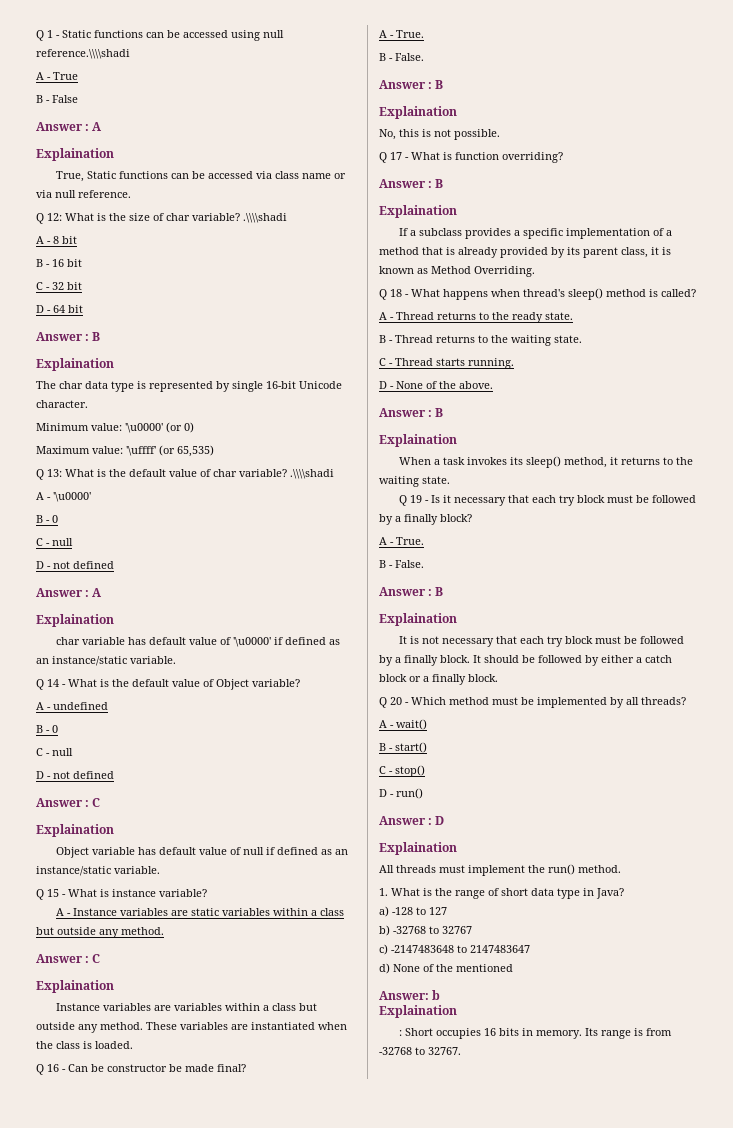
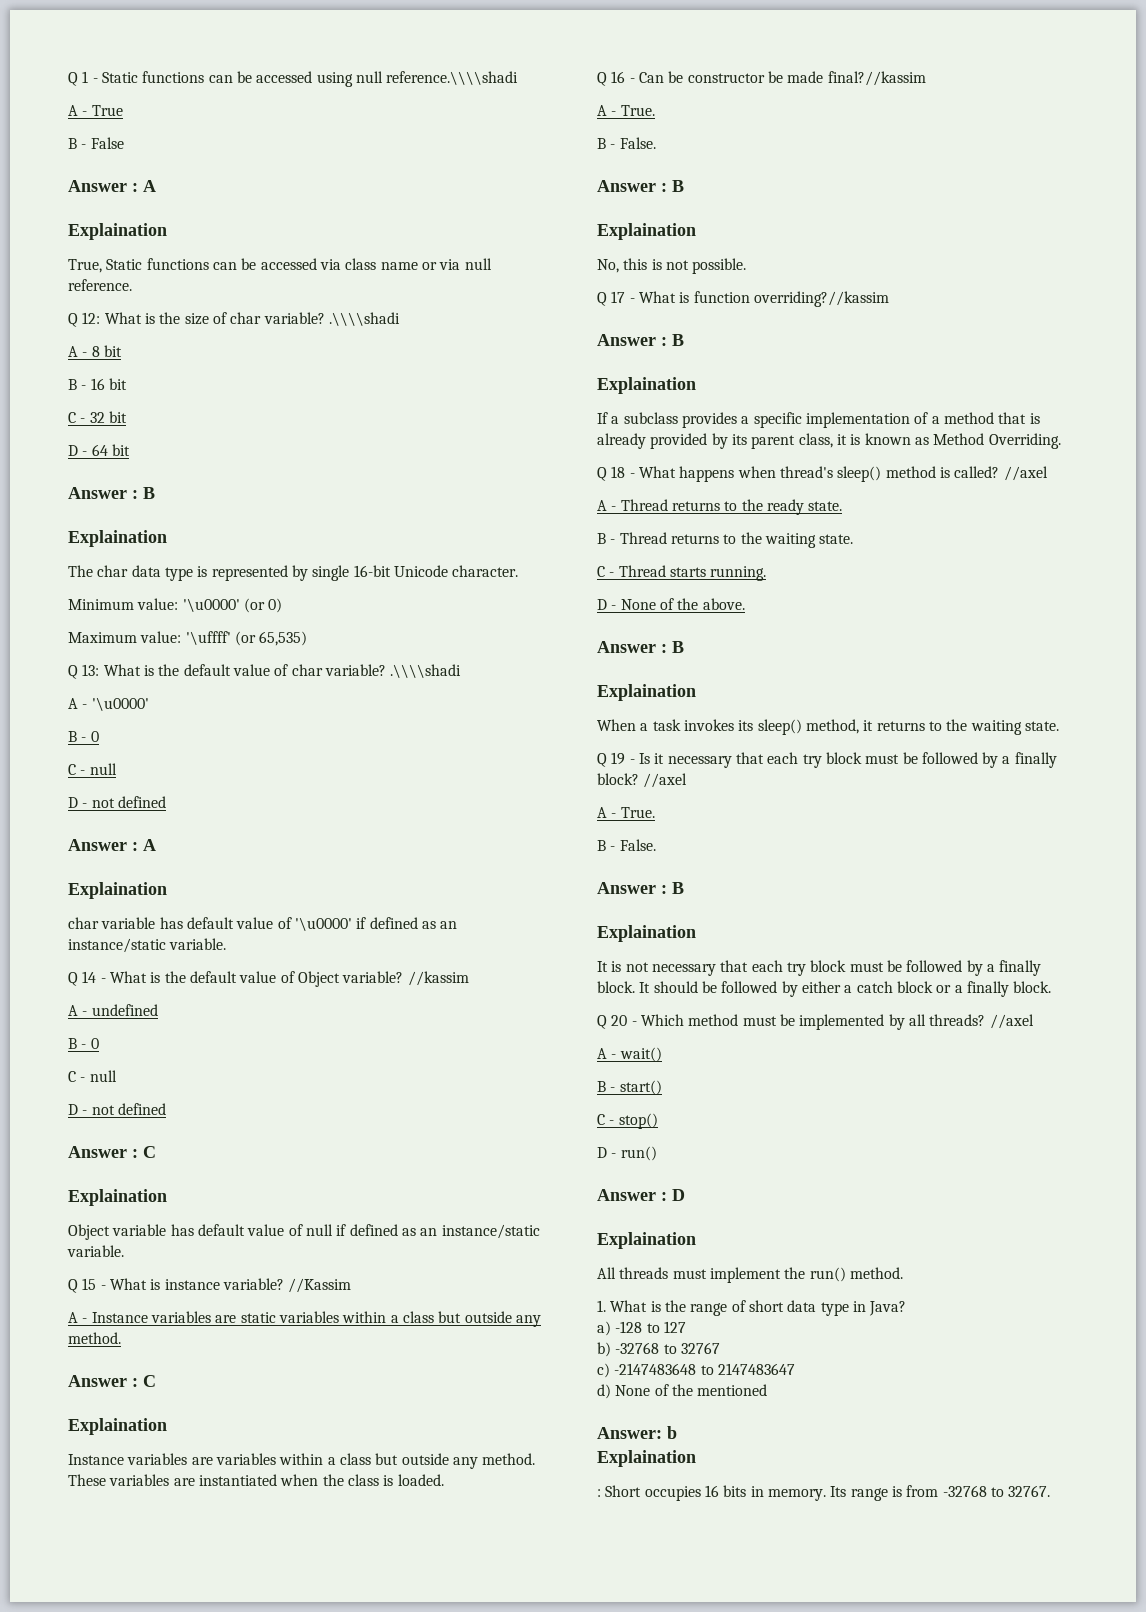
(300, 683) none -> [407,971,469,986] //kassim
(207, 893) none -> [288,1278,352,1293] //Kassim
[217,1064,246,1072] final? -> [827,71,926,86] final?//kassim
[502,152,563,163] overriding? -> [753,291,889,307] overriding?//kassim
(696, 293) none -> [1003,466,1048,481] //axel
(472, 518) none -> [643,773,688,788] //axel
(686, 701) none -> [989,1014,1034,1029] //axel

